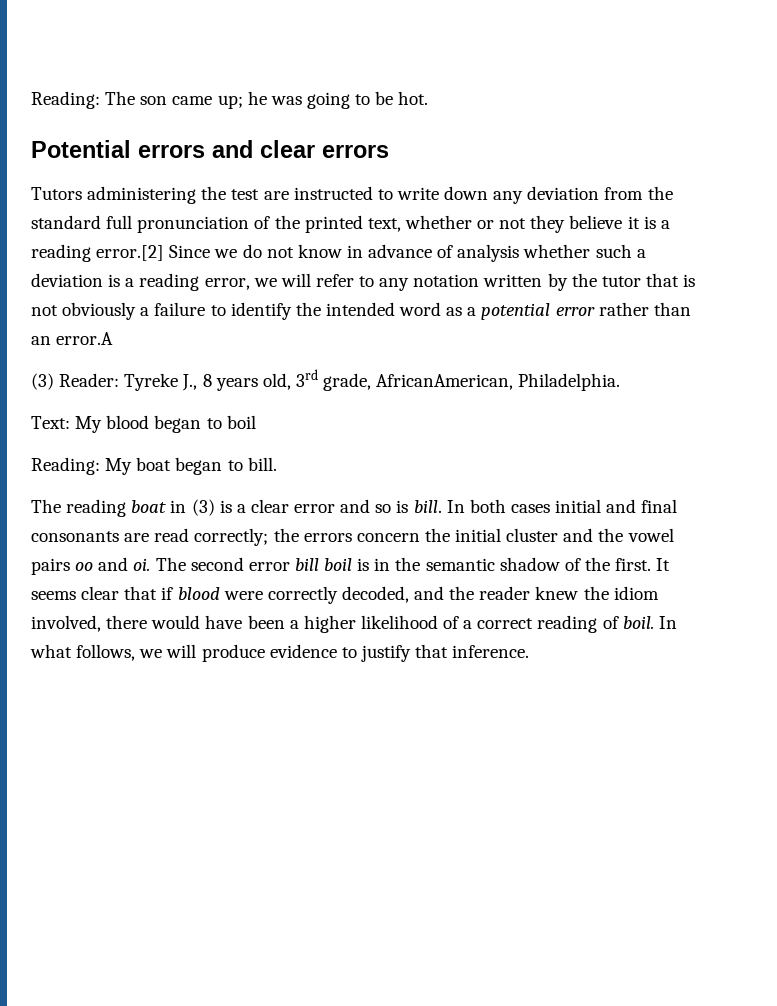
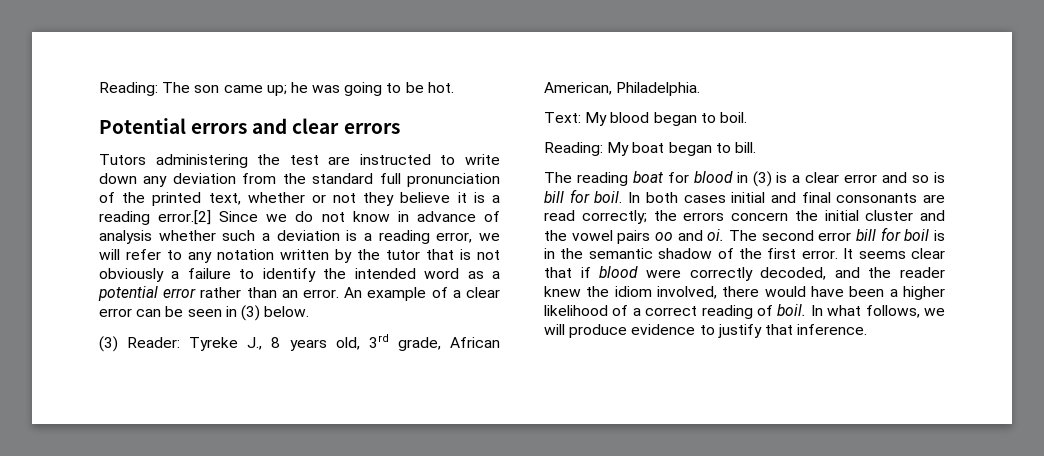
[56,332,114,345] error.A -> [303,287,500,301] [99,305,310,321] error. An example of a clear error can be seen in (3) below.
[376,374,514,390] AfricanAmerican, -> [449,337,500,348] [544,82,612,95] African American,
[226,415,256,429] boil -> [719,112,747,123] boil.
(167, 506) none -> [667,171,733,183] for blood
[413,500,442,513] bill. -> [544,189,623,203] bill for boil.
(319, 564) none -> [880,227,901,241] for
[615,558,652,571] first. -> [767,248,838,259] first error.

